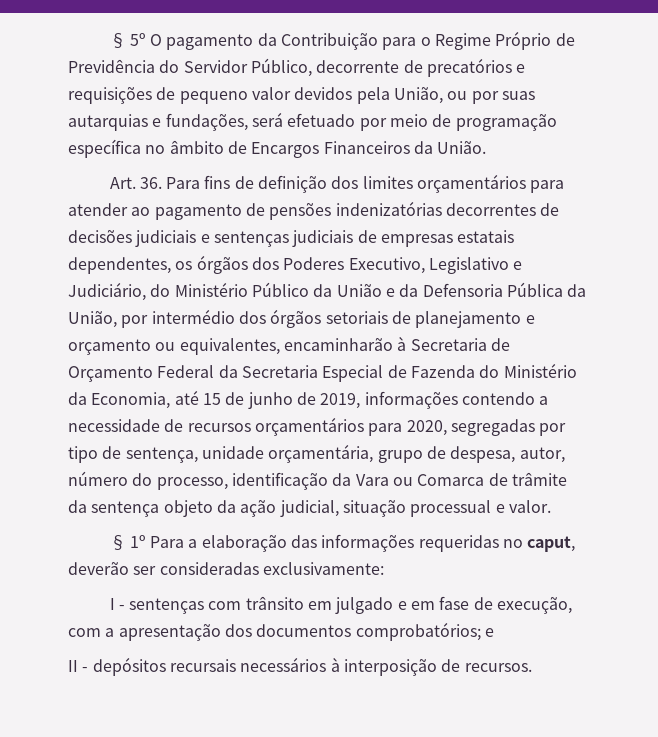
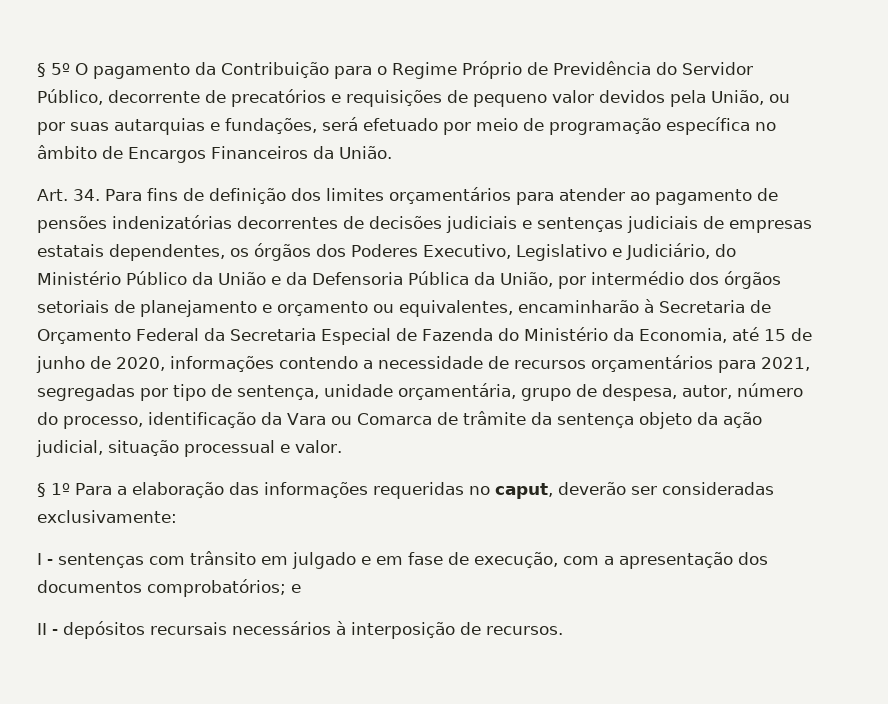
[139,177,162,189] 36. -> [73,189,100,201] 34.
[320,393,361,409] 2019, -> [116,357,165,371] 2020,
[406,420,447,436] 2020, -> [761,357,810,371] 2021,

